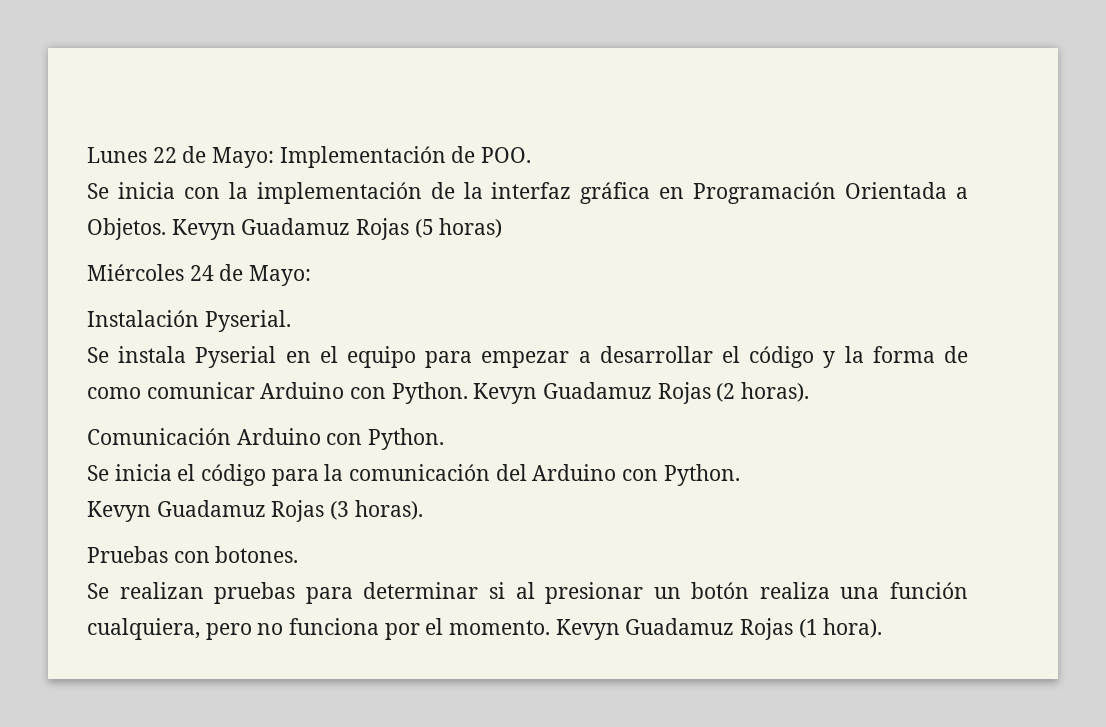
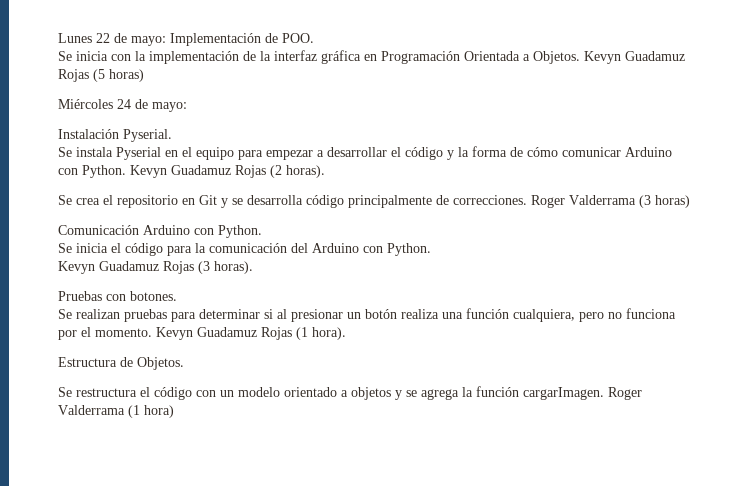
[212,147,275,168] Mayo: -> [131,36,166,46] mayo:
[249,265,312,286] Mayo: -> [152,102,187,112] mayo:
[87,387,141,399] como -> [527,147,558,157] cómo
(810, 392) none -> [58,195,690,208] // Se crea el repositorio en Git y se desarrolla código principalmente de correcciones. Roger Valderrama (3 horas)
(883, 628) none -> [58,357,184,370] [58,386,642,400] [58,405,174,418] // Estructura de Objetos. // Se restructura el código con un modelo orientado a objetos y se agrega la función cargarImagen. Roger Valderrama (1 hora)

